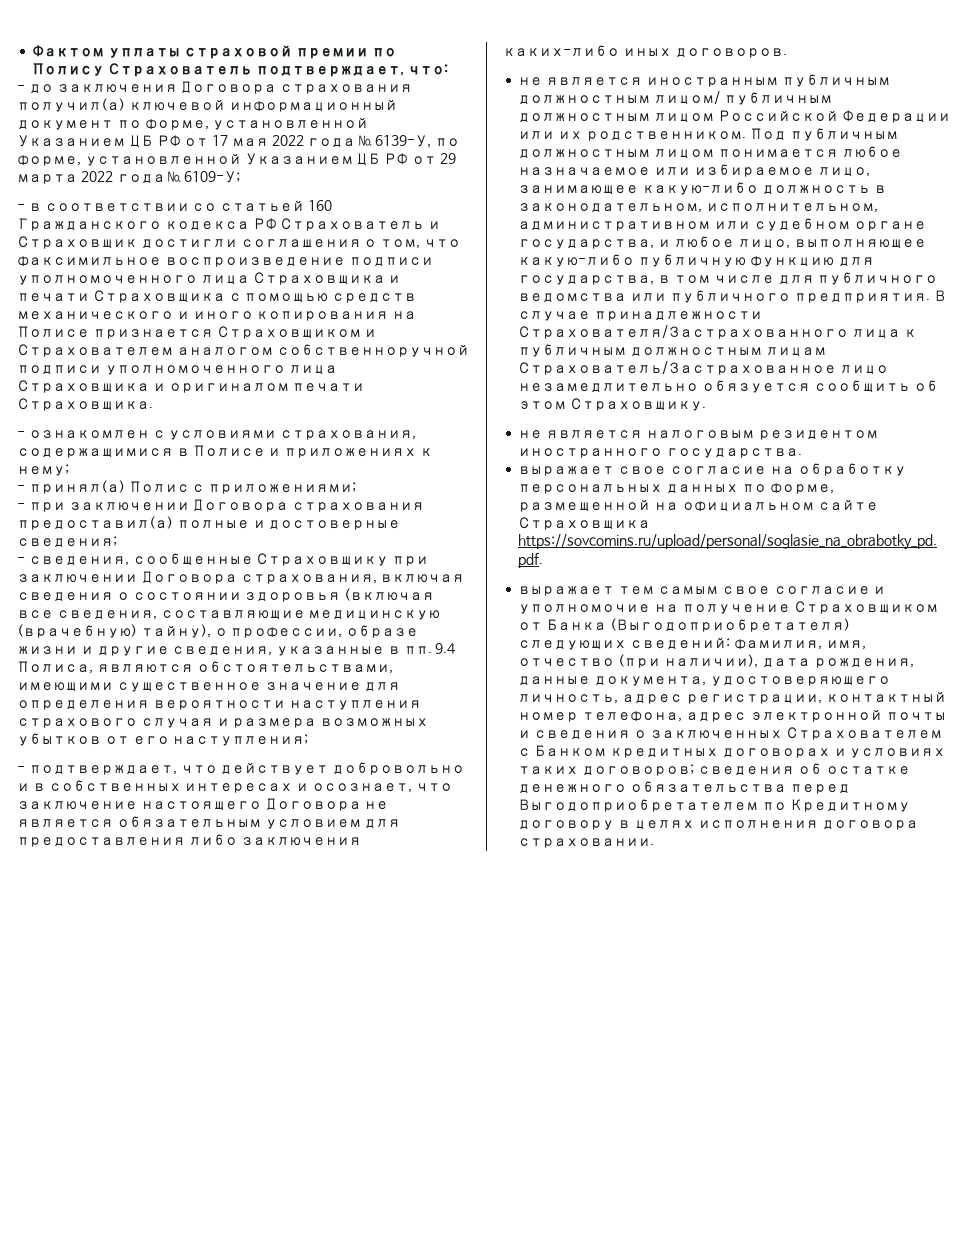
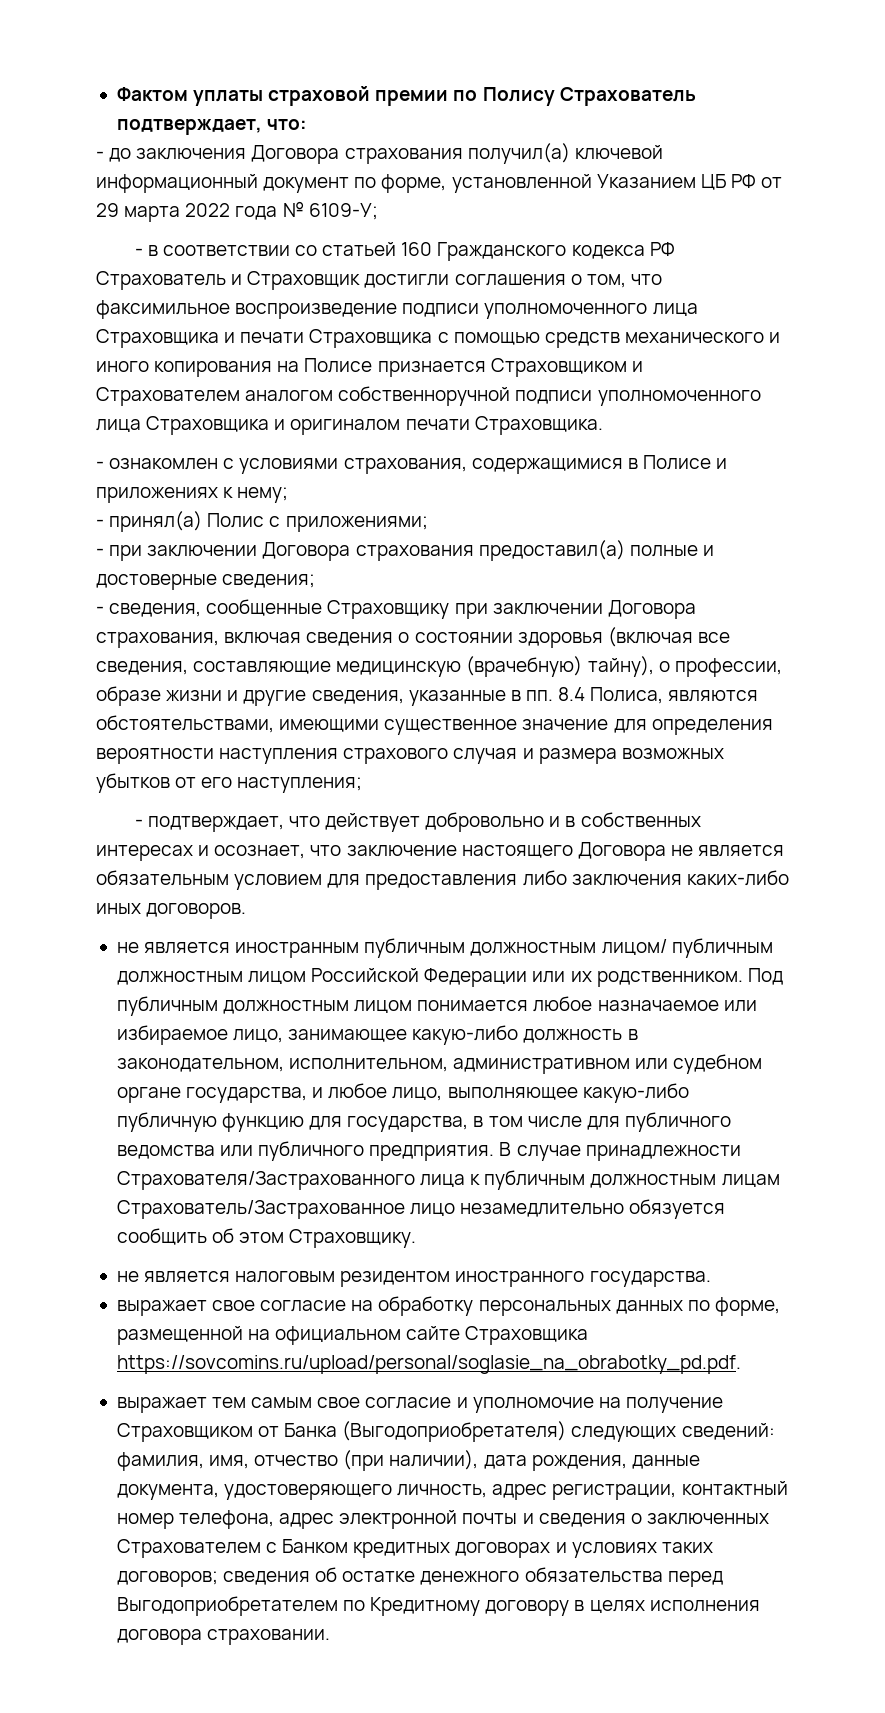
[212,135,459,148] [17,153,436,166] 17 мая 2022 года № 6139-У, по форме, установленной Указанием ЦБ РФ от -> (783, 182) none
[435,643,456,654] 9.4 -> [558,687,586,701] 8.4

